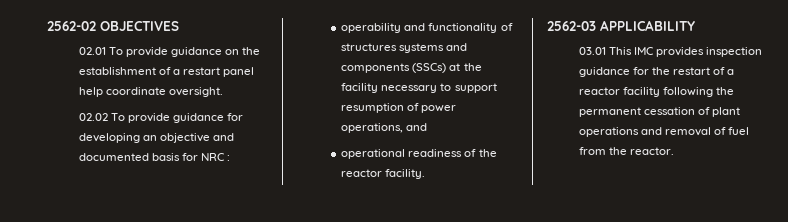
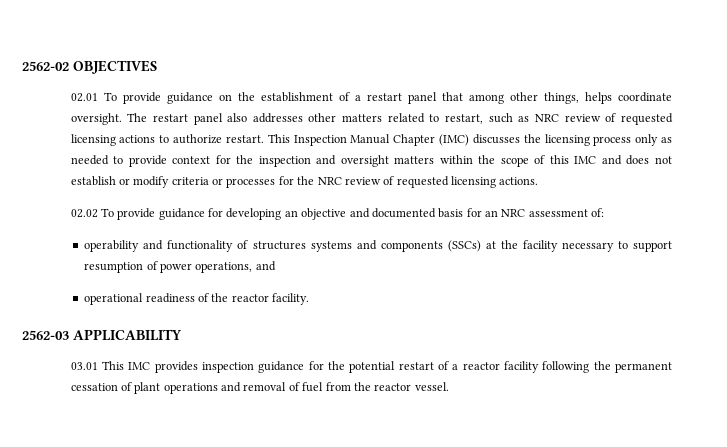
[78,87,223,97] help coordinate oversight. -> [441,92,673,104] [70,113,674,125] [70,134,672,146] [70,155,672,167] [70,176,539,188] that among other things, helps coordinate oversight. The restart panel also addresses other matters related to restart, such as NRC review of requested licensing actions to authorize restart. This Inspection Manual Chapter (IMC) discusses the licensing process only as needed to provide context for the inspection and oversight matters within the scope of this IMC and does not establish or modify criteria or processes for the NRC review of requested licensing actions.
[200,153,231,161] NRC : -> [485,208,605,217] an NRC assessment of:
(670, 71) none -> [349,361,396,373] potential
[629,147,674,155] reactor. -> [374,382,449,391] reactor vessel.

